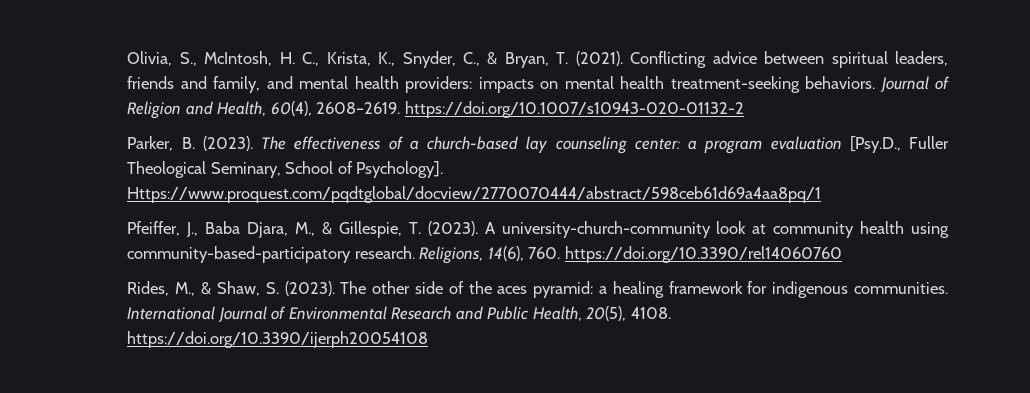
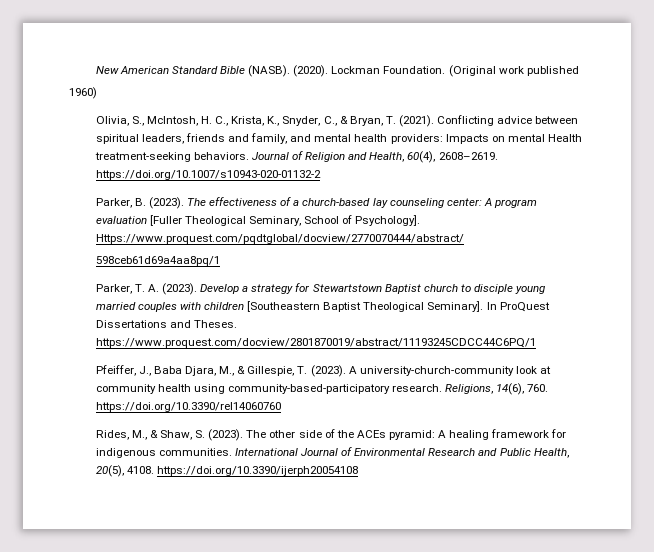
(127, 58) none -> [95,65,579,77] [69,87,97,99] New American Standard Bible (NASB). (2020). Lockman Foundation. (Original work published // 1960) //
[478,77,534,93] impacts -> [445,134,489,144] Impacts
[620,76,665,89] health -> [547,134,582,142] Health
[688,140,698,150] a -> [483,198,492,206] A
[849,136,950,153] [Psy.D., Fuller -> [149,215,182,226] [Fuller
[127,186,822,203] Https://www.proquest.com/pqdtglobal/docview/2770070444/abstract/598ceb61d69a4aa8pq/1 -> [95,234,464,244] [95,256,220,266] [95,283,546,295] [95,301,550,312] [95,320,237,328] [95,338,536,348] Https://www.proquest.com/pqdtglobal/docview/2770070444/abstract/ // 598ceb61d69a4aa8pq/1 // Parker, T. A. (2023). Develop a strategy for Stewartstown Baptist church to disciple young married couples with children [Southeastern Baptist Theological Seminary]. In ProQuest Dissertations and Theses. https://www.proquest.com/docview/2801870019/abstract/11193245CDCC44C6PQ/1
[497,281,607,298] aces pyramid: a -> [356,430,447,440] ACEs pyramid: A

